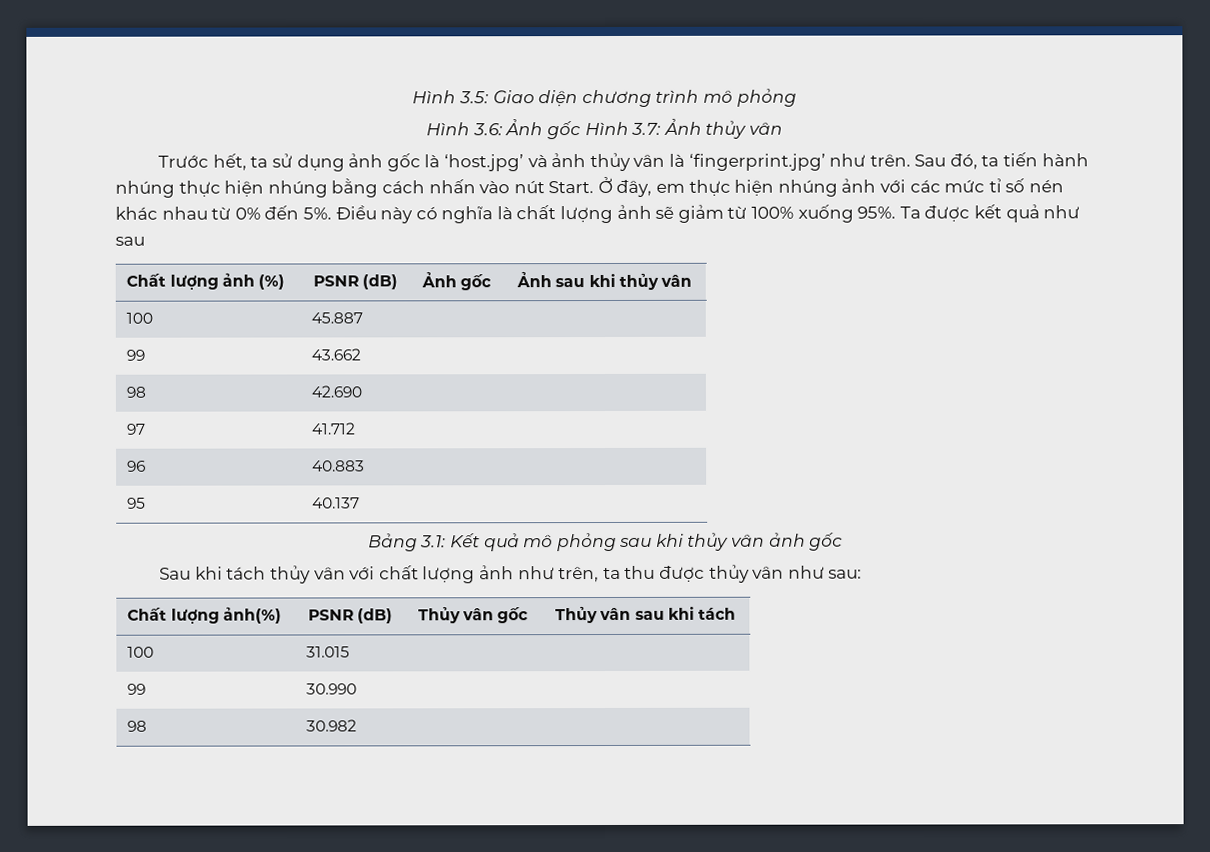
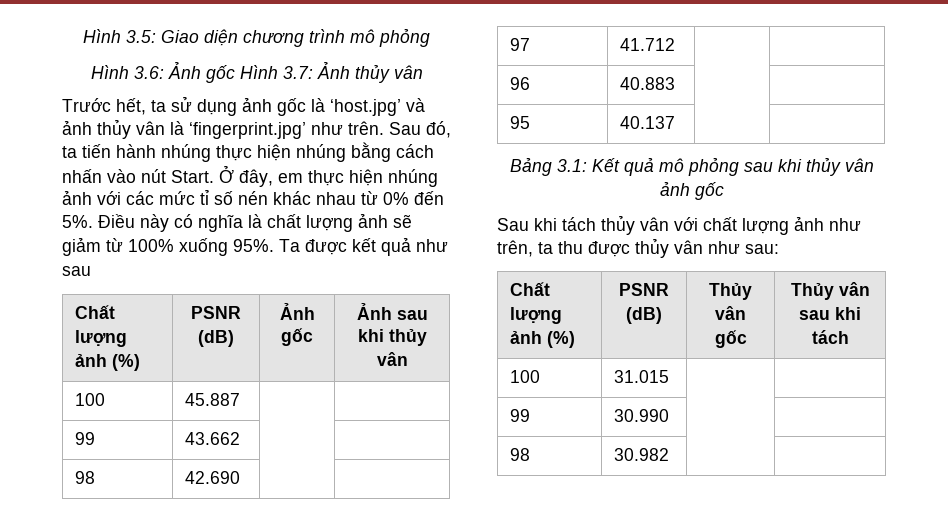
[222,606,282,624] ảnh(%) -> [509,331,575,348] ảnh (%)

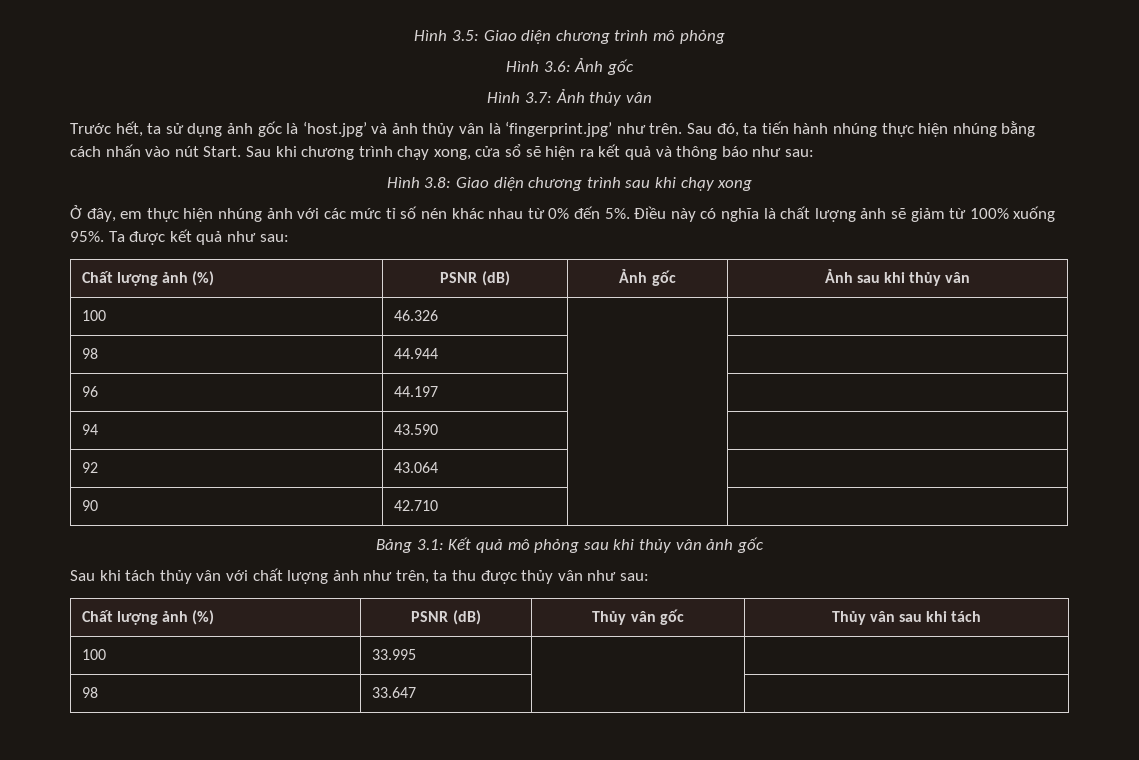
(235, 74) none -> (634, 67) //
(214, 176) none -> [245,144,814,160] [386,177,753,191] Sau khi chương trình chạy xong, cửa sổ sẽ hiện ra kết quả và thông báo như sau: // Hình 3.8: Giao diện chương trình sau khi chạy xong //
[62,266,91,276] sau -> [259,234,289,242] sau:
[184,393,240,406] [74,432,95,445] [184,432,240,445] [74,471,95,484] [184,471,240,484] [509,38,530,51] [619,38,675,51] [509,77,530,90] [619,77,675,90] [509,116,530,129] [619,116,675,129] 45.887 | | // 99 | 43.662 | | // 98 | 42.690 | | // 97 | 41.712 | | // 96 | 40.883 | | // 95 | 40.137 -> [393,310,438,321] [81,348,98,359] [393,348,438,359] [81,386,98,397] [393,386,438,397] [81,424,98,435] [393,424,438,435] [81,462,98,473] [393,462,438,473] [81,500,98,511] [393,500,438,511] 46.326 | | // 98 | 44.944 | | // 96 | 44.197 | | // 94 | 43.590 | | // 92 | 43.064 | | // 90 | 42.710
[613,370,669,383] [509,409,530,422] [613,409,669,422] [509,448,530,461] [613,448,669,461] 31.015 | | // 99 | 30.990 | | // 98 | 30.982 -> [371,649,416,660] [81,687,98,698] [371,687,416,698] 33.995 | | // 98 | 33.647

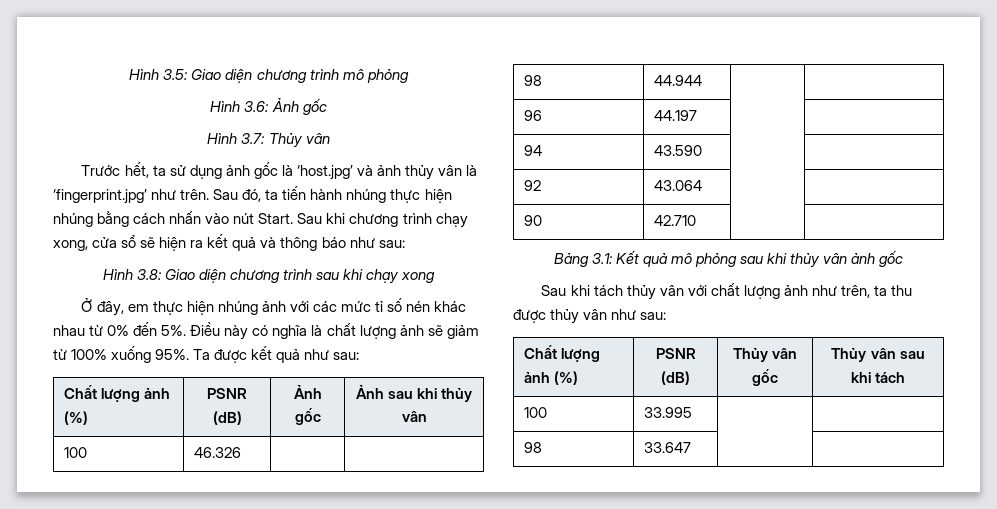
[555,89,622,106] Ảnh thủy -> [268,133,303,148] Thủy

